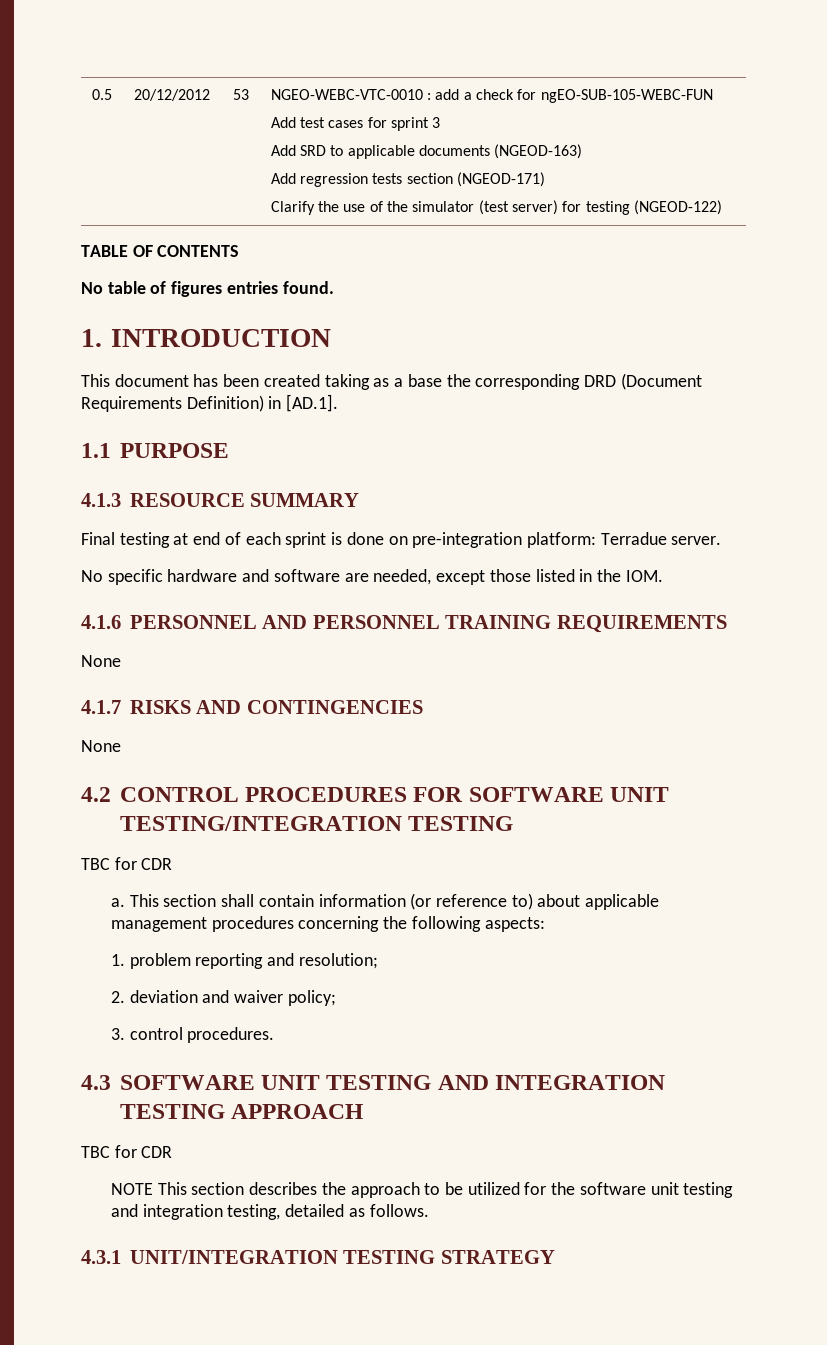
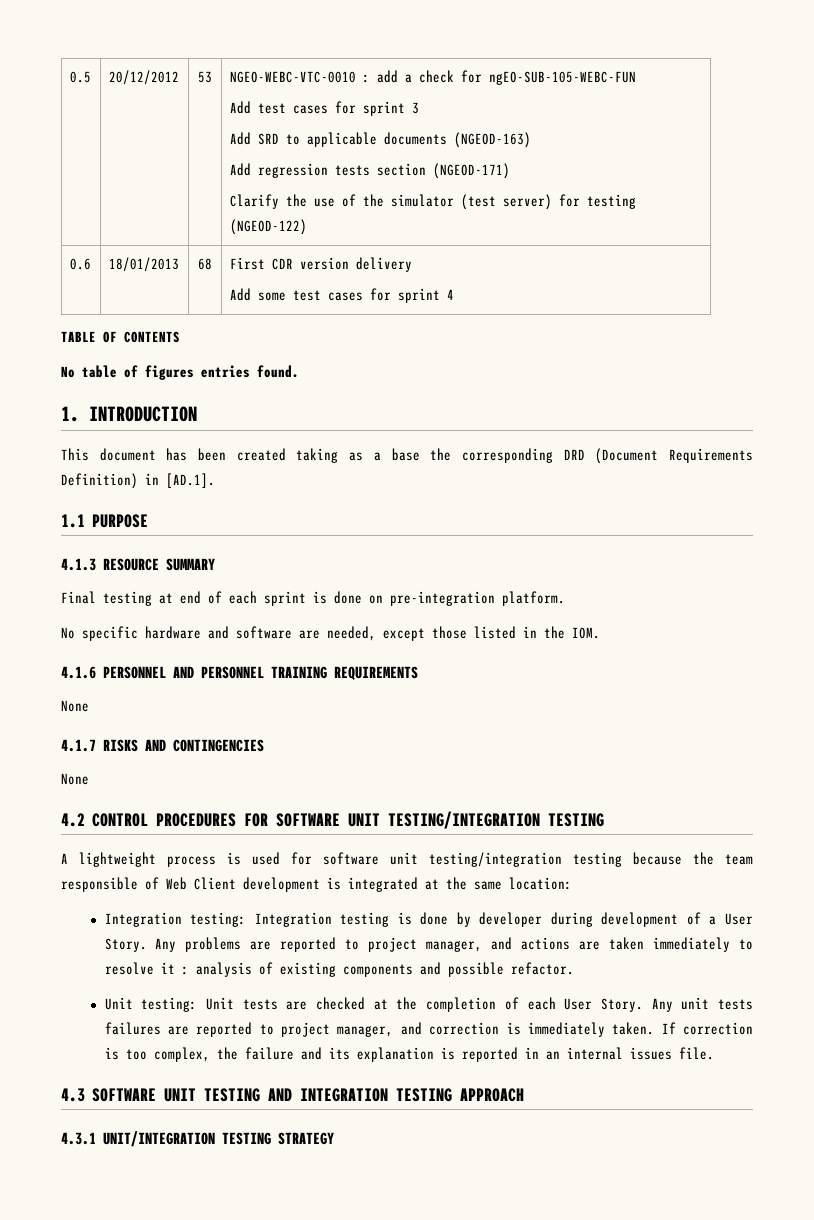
(722, 207) none -> [69,258,91,270] [108,257,179,272] [198,258,212,270] [229,257,412,272] [229,288,454,303] // 0.6 | 18/01/2013 | 68 | First CDR version delivery // Add some test cases for sprint 4
[526,532,722,548] platform: Terradue server. -> [502,591,565,606] platform.
[81,857,173,870] [110,893,660,910] [110,916,545,932] [110,953,378,969] [110,990,336,1006] [110,1027,275,1043] TBC for CDR // a. This section shall contain information (or reference to) about applicable management procedures concerning the following aspects: // 1. problem reporting and resolution; // 2. deviation and waiver policy; // 3. control procedures. -> [61,852,753,867] [61,877,572,892] [104,912,753,927] [104,937,754,952] [104,962,574,977] [104,997,754,1012] [104,1022,753,1037] [104,1047,714,1062] A lightweight process is used for software unit testing/integration testing because the team responsible of Web Client development is integrated at the same location: // Integration testing: Integration testing is done by developer during development of a User Story. Any problems are reported to project manager, and actions are taken immediately to resolve it : analysis of existing components and possible refactor. // Unit testing: Unit tests are checked at the completion of each User Story. Any unit tests failures are reported to project manager, and correction is immediately taken. If correction is too complex, the failure and its explanation is reported in an internal issues file.
[81,1145,173,1158] [110,1182,734,1198] [110,1204,429,1220] // TBC for CDR // NOTE This section describes the approach to be utilized for the software unit testing and integration testing, detailed as follows. -> (525, 1095) none

